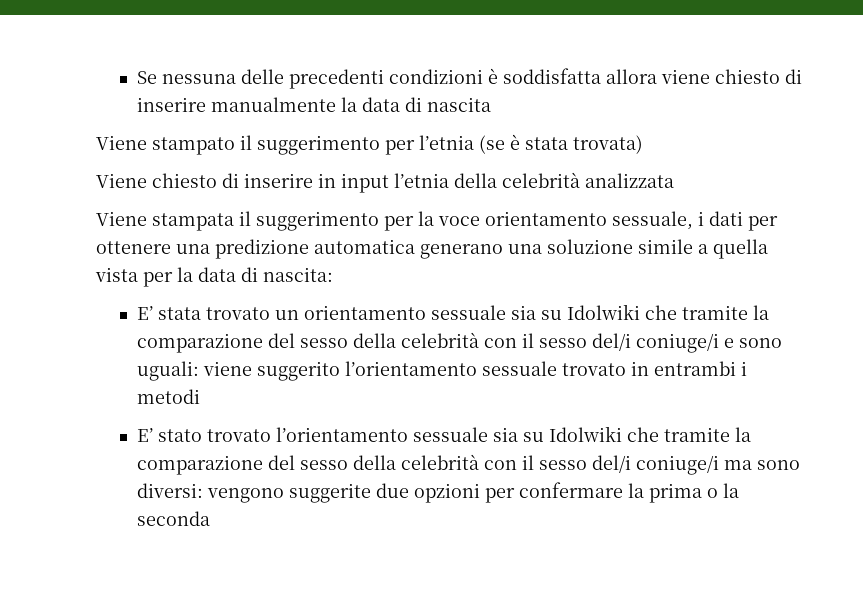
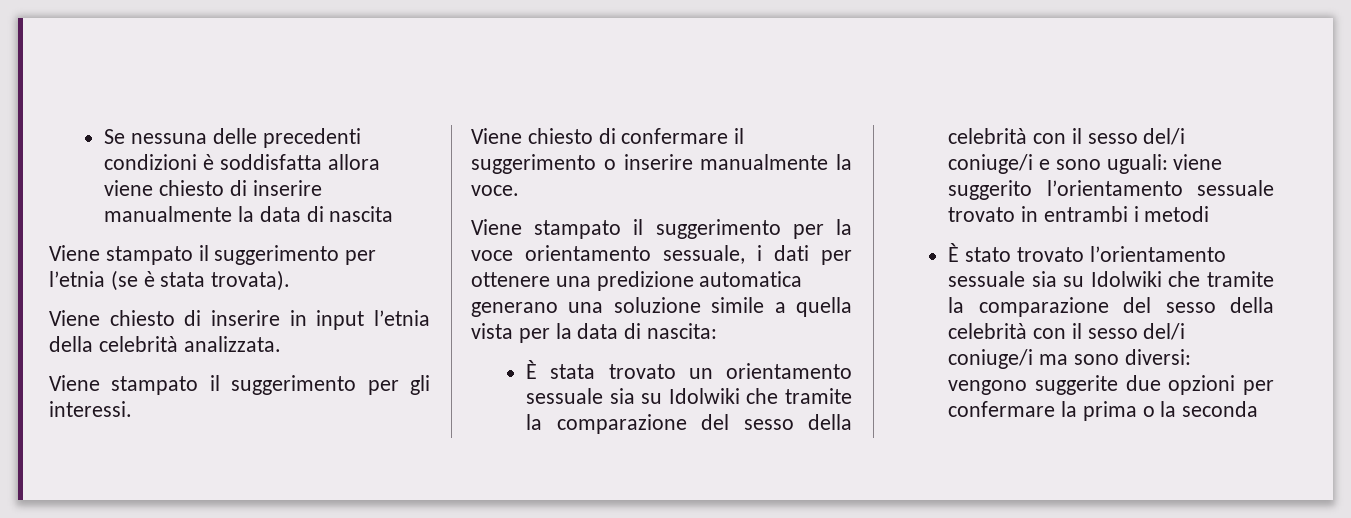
[573,135,643,154] trovata) -> [211,270,291,291] trovata).
[585,173,674,188] [96,211,234,231] analizzata // Viene stampata -> [183,336,281,352] [49,375,430,395] [49,401,132,417] [471,128,745,144] [471,154,852,174] [471,185,519,196] [471,219,622,239] analizzata. // Viene stampato il suggerimento per gli interessi. // Viene chiesto di confermare il suggerimento o inserire manualmente la voce. // Viene stampato
[136,306,153,320] E’ -> [526,360,538,379] È
[136,428,153,442] E’ -> [948,243,960,262] È

